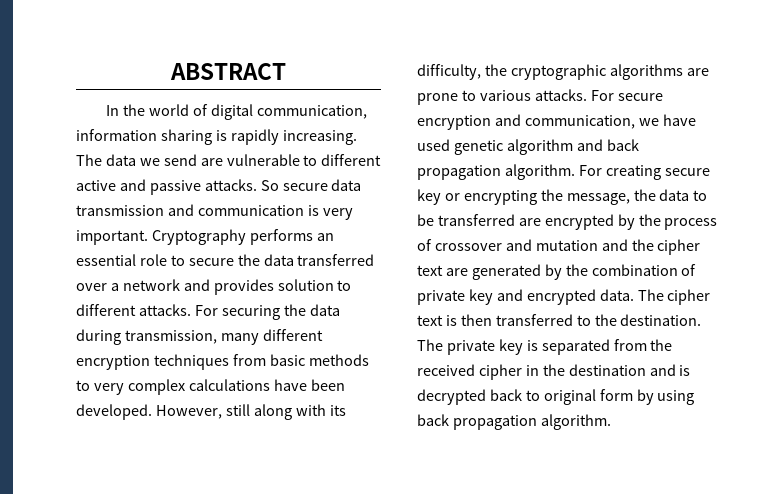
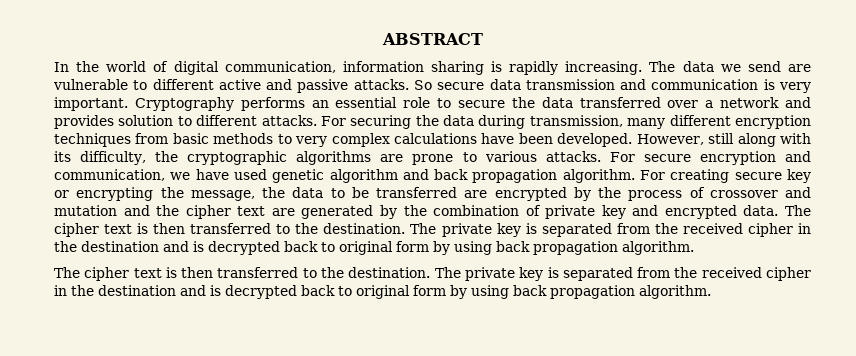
(611, 422) none -> [54,267,811,281] [54,285,711,299] // The cipher text is then transferred to the destination. The private key is separated from the received cipher in the destination and is decrypted back to original form by using back propagation algorithm.

